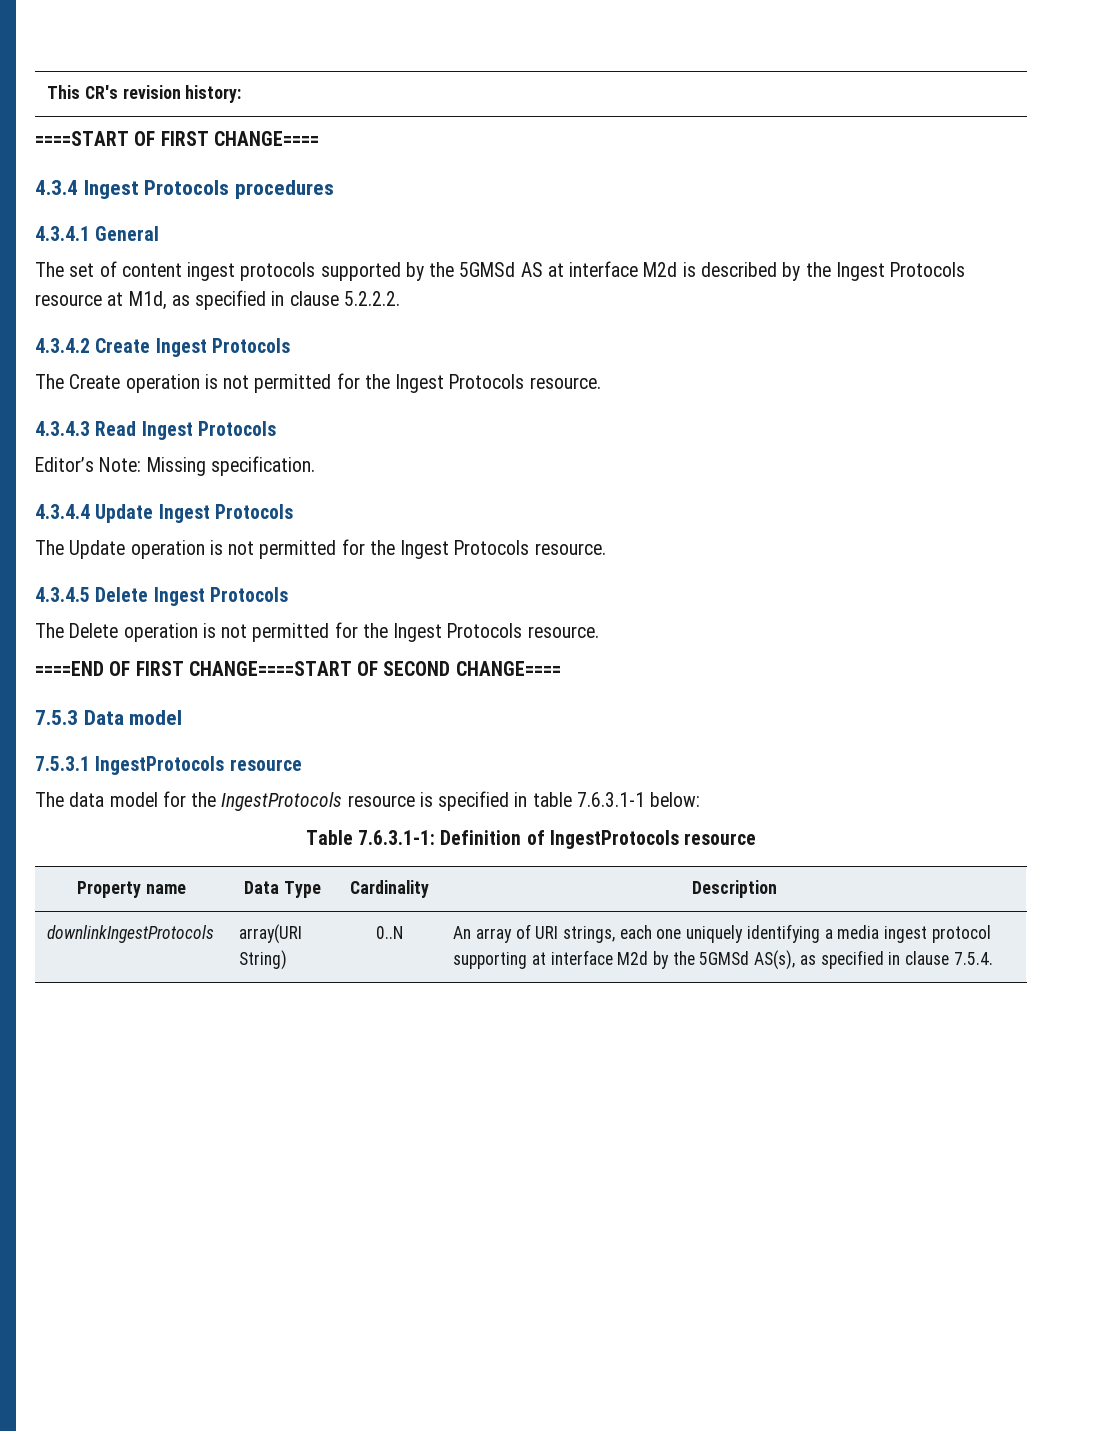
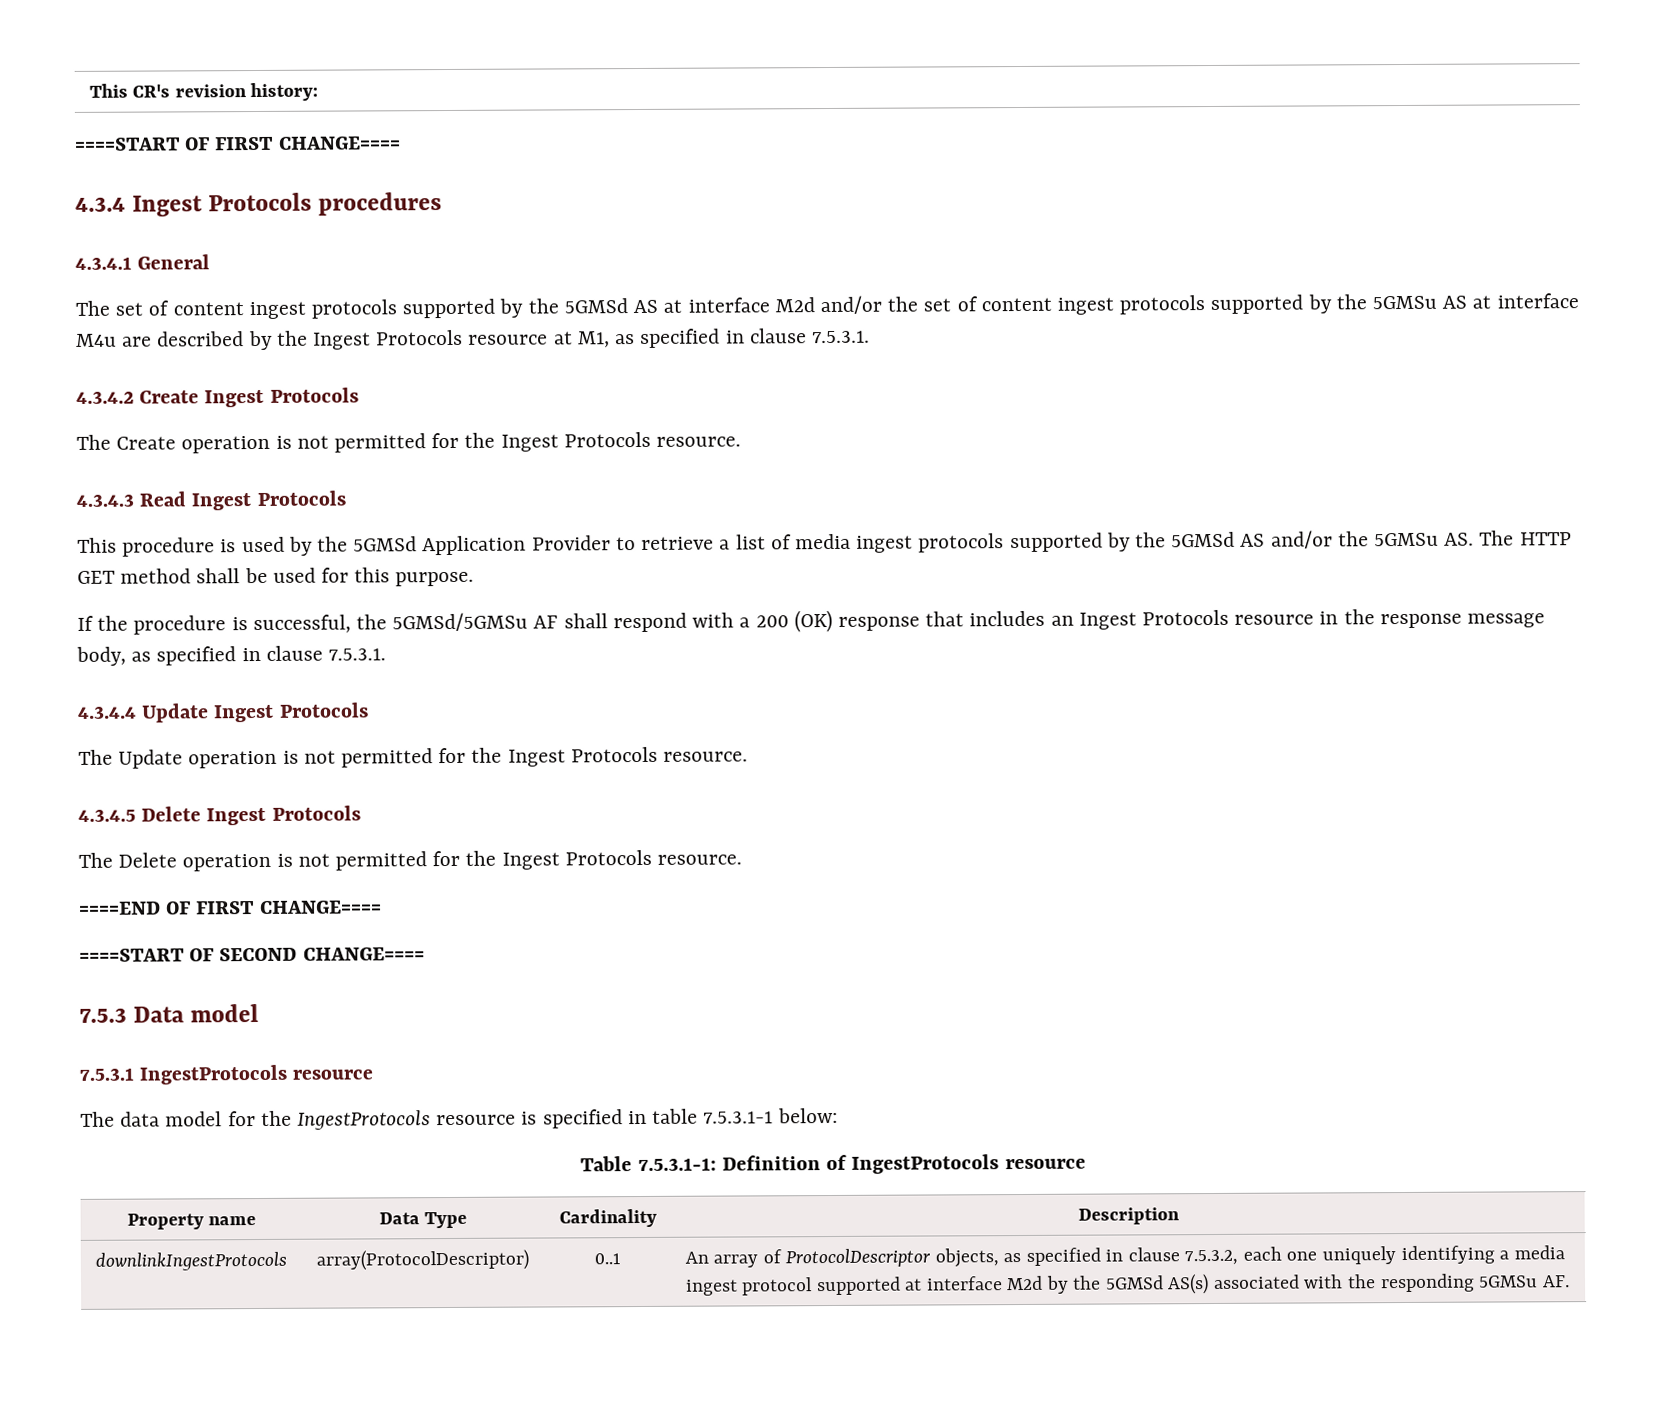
[682,262,696,277] is -> [819,293,1579,315] [76,333,153,347] and/or the set of content ingest protocols supported by the 5GMSu AS at interface M4u are
[128,290,400,310] M1d, as specified in clause 5.2.2.2. -> [577,328,870,348] M1, as specified in clause 7.5.3.1.
[35,456,315,476] Editor’s Note: Missing specification. -> [77,530,1572,557] [77,567,475,587] [77,609,1546,635] [76,645,387,666] This procedure is used by the 5GMSd Application Provider to retrieve a list of media ingest protocols supported by the 5GMSd AS and/or the 5GMSu AS. The HTTP GET method shall be used for this purpose. // If the procedure is successful, the 5GMSd/5GMSu AF shall respond with a 200 (OK) response that includes an Ingest Protocols resource in the response message body, as specified in clause 7.5.3.1.
[188,661,352,676] CHANGE====START -> [259,900,382,914] [79,948,185,962] CHANGE==== // ====START
[576,792,645,807] 7.6.3.1-1 -> [703,1111,774,1124] 7.5.3.1-1
[358,830,436,845] 7.6.3.1-1: -> [637,1157,717,1172] 7.5.3.1-1:
[239,924,303,944] [239,950,288,970] [376,926,403,939] array(URI String) | 0..N -> [315,1249,529,1271] [594,1253,621,1265] array(ProtocolDescriptor) | 0..1
[535,926,615,943] URI strings, -> [785,1247,1239,1268] ProtocolDescriptor objects, as specified in clause 7.5.3.2,
[453,952,528,969] supporting -> [815,1276,901,1296] supported
[754,950,993,970] AS(s), as specified in clause 7.5.4. -> [1167,1273,1570,1295] AS(s) associated with the responding 5GMSu AF.

